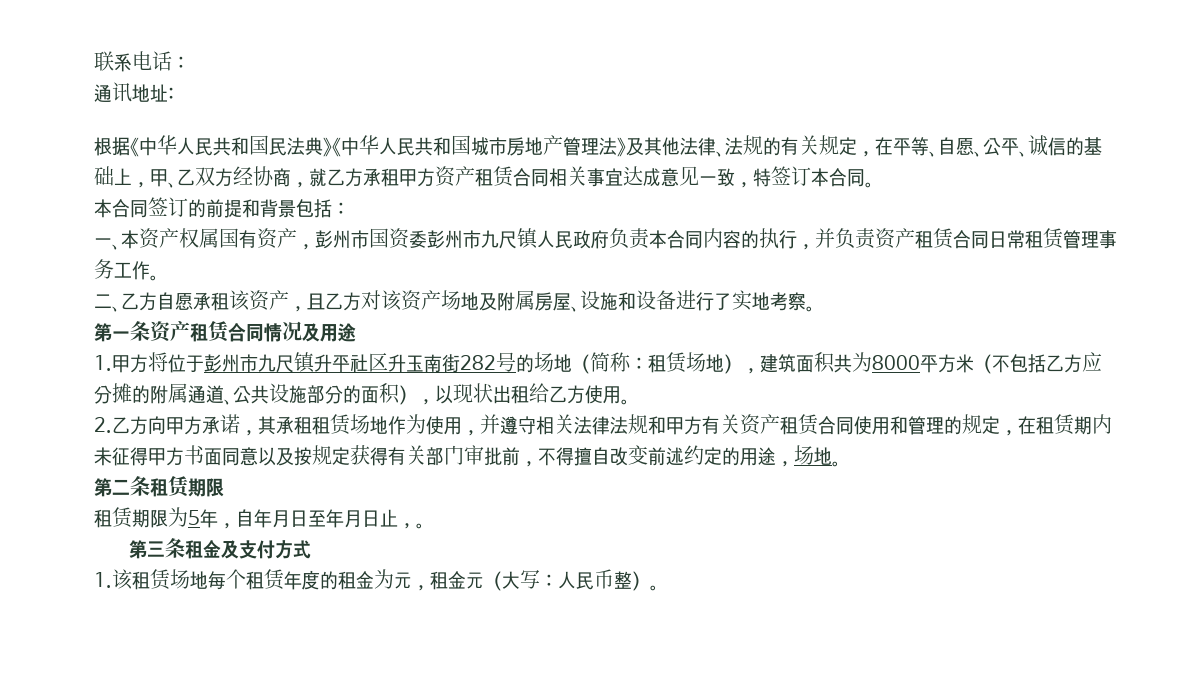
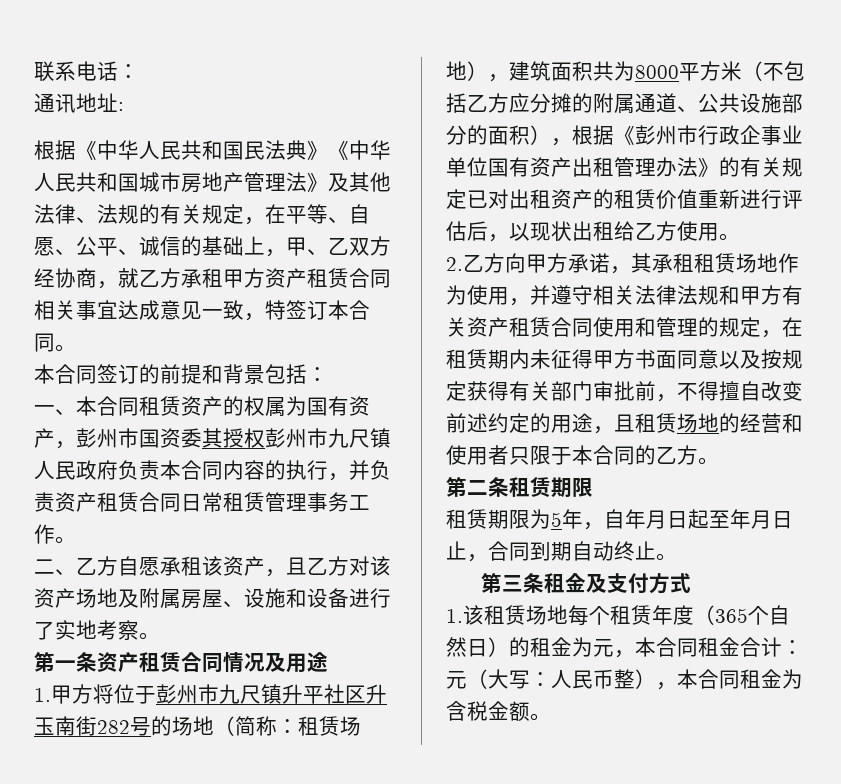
[139,228,219,249] 资产权属 -> [97,396,307,417] 合同租赁资产的权属为
(427, 239) none -> [202,428,265,448] 其授权
(435, 402) none -> [572,125,803,145] [446,157,803,177] [446,189,803,209] [446,221,509,242] 根据《彭州市行政企事业单位国有资产出租管理办法》的有关规定已对出租资产的租赁价值重新进行评估后，
[794,445,832,465] 场地 -> [614,413,803,433] [446,445,698,465] 且租赁场地的经营和使用者只限于本合同的乙方
(308, 518) none -> [688,509,709,529] 起
(416, 526) none -> [488,541,656,561] 合同到期自动终止
[320,569,466,591] 的租金为元，租金 -> [694,605,790,625] [446,637,803,658] （365个自然日）的租金为元，本合同租金合计：
(650, 581) none -> [656,669,803,690] [446,701,530,722] ，本合同租金为含税金额

